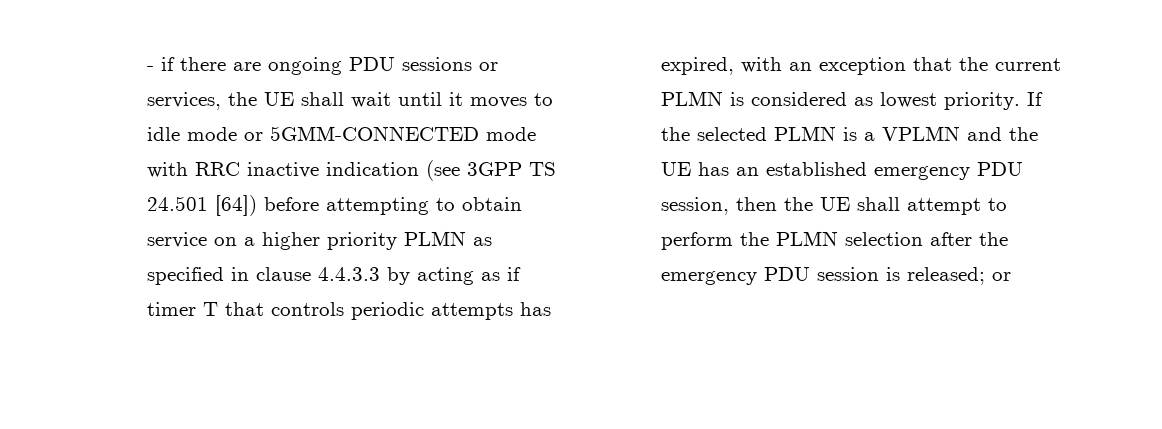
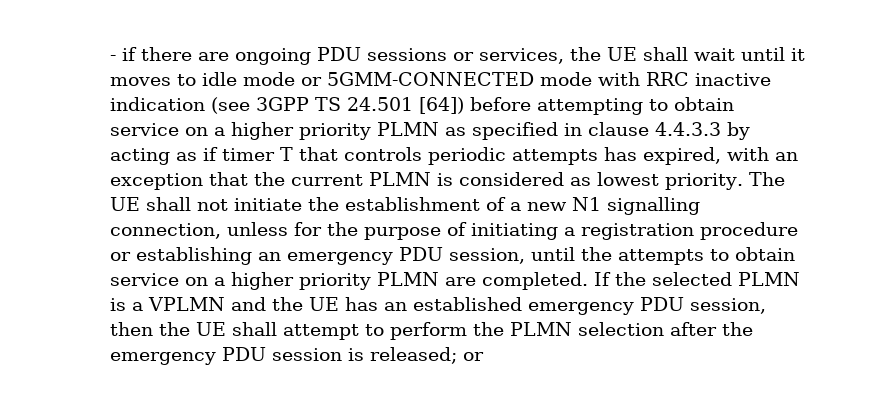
(1021, 101) none -> [748,172,785,186] [109,197,700,215] [109,222,798,240] [109,247,795,265] [109,272,588,290] The UE shall not initiate the establishment of a new N1 signalling connection, unless for the purpose of initiating a registration procedure or establishing an emergency PDU session, until the attempts to obtain service on a higher priority PLMN are completed.

